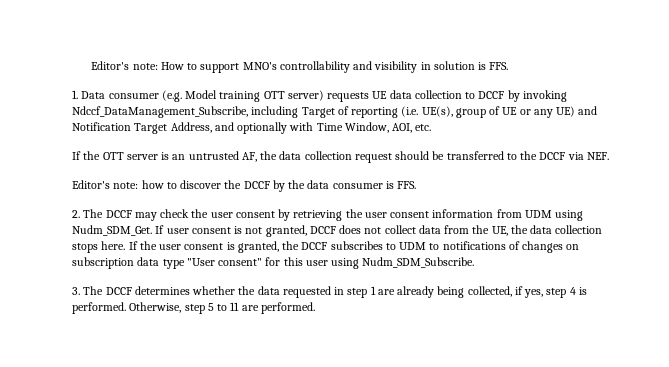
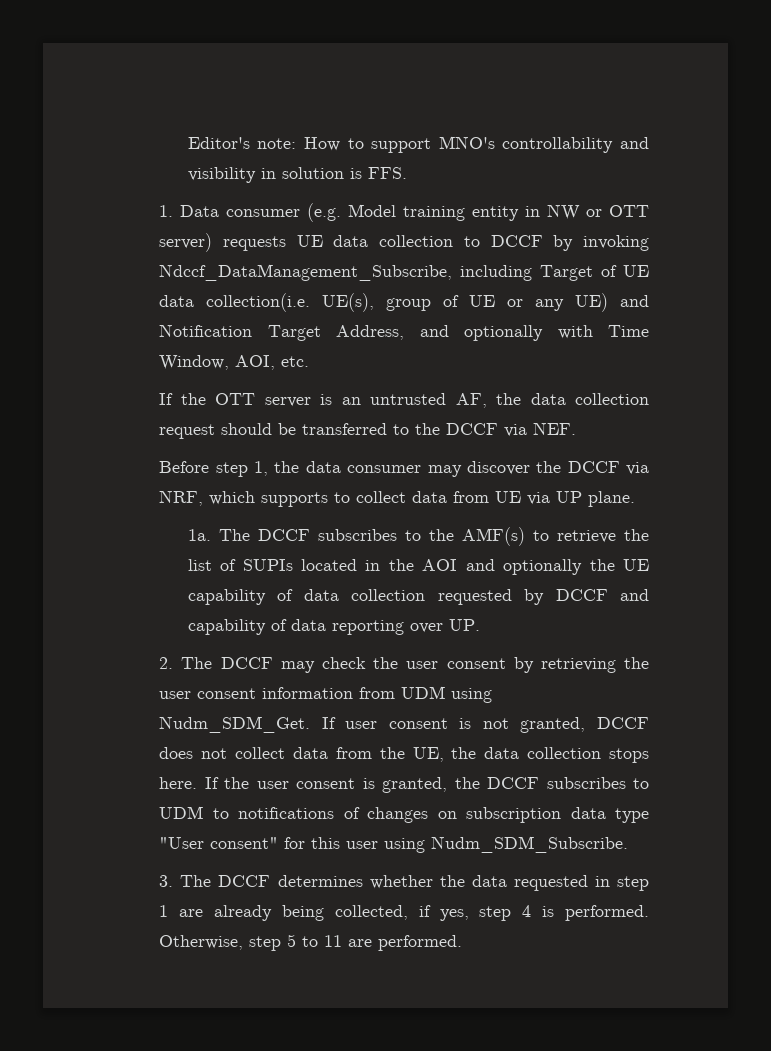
(261, 96) none -> [472,204,603,221] entity in NW or
[351,106,419,118] reporting (i.e. -> [623,265,649,277] [159,293,311,312] UE data collection(i.e.
[72,180,417,192] Editor's note: how to discover the DCCF by the data consumer is FFS. -> [159,461,649,477] [159,490,636,507] [187,527,650,546] [187,559,650,575] [187,589,649,605] [187,619,480,635] Before step 1, the data consumer may discover the DCCF via NRF, which supports to collect data from UE via UP plane. // 1a. The DCCF subscribes to the AMF(s) to retrieve the list of SUPIs located in the AOI and optionally the UE capability of data collection requested by DCCF and capability of data reporting over UP.

